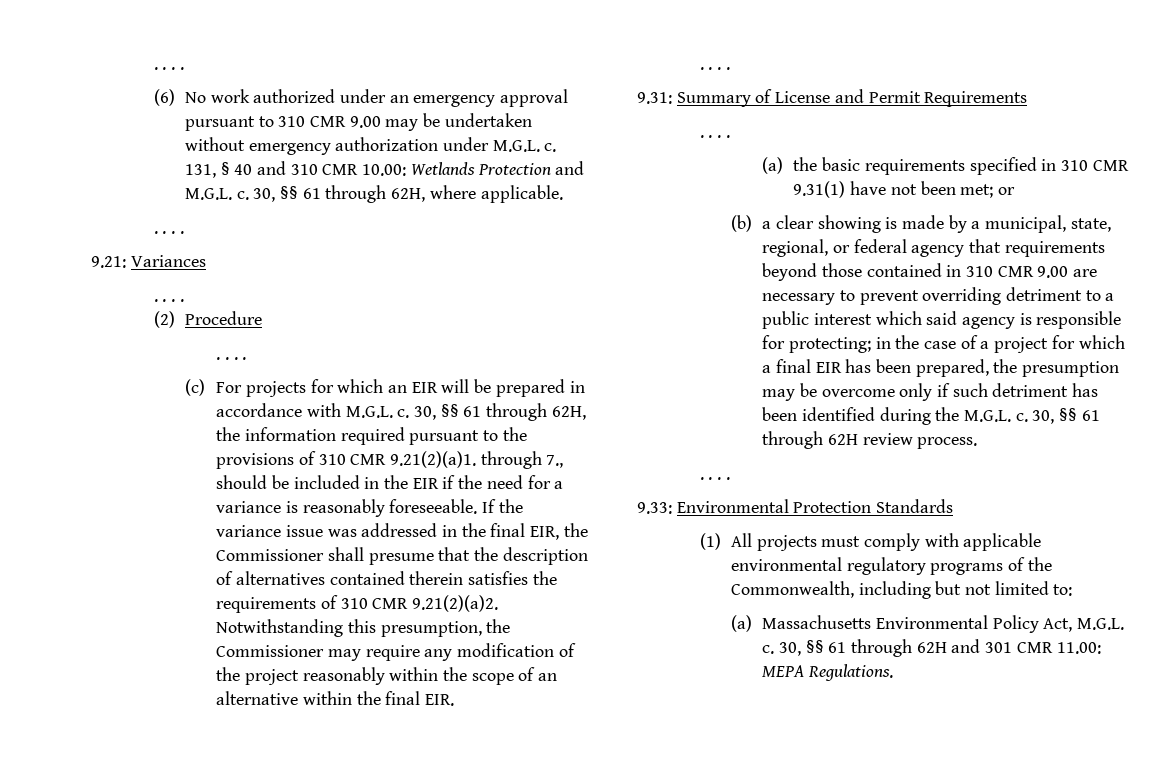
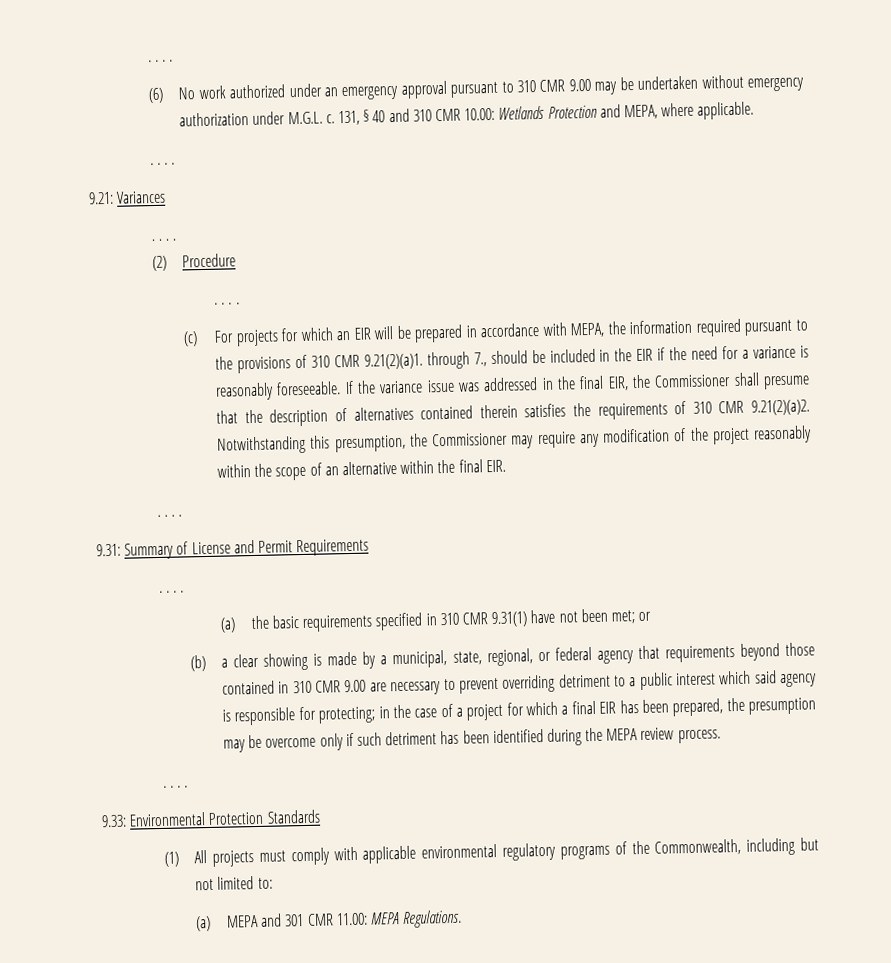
[184,185,426,203] M.G.L. c. 30, §§ 61 through 62H, -> [623,104,658,120] MEPA,
[345,403,586,421] M.G.L. c. 30, §§ 61 through 62H, -> [570,322,606,338] MEPA,
[964,408,1100,424] [762,431,858,449] M.G.L. c. 30, §§ 61 through 62H -> [606,728,639,741] MEPA
[762,615,1125,633] [762,639,947,657] Massachusetts Environmental Policy Act, M.G.L. c. 30, §§ 61 through 62H -> [226,914,260,928] MEPA

